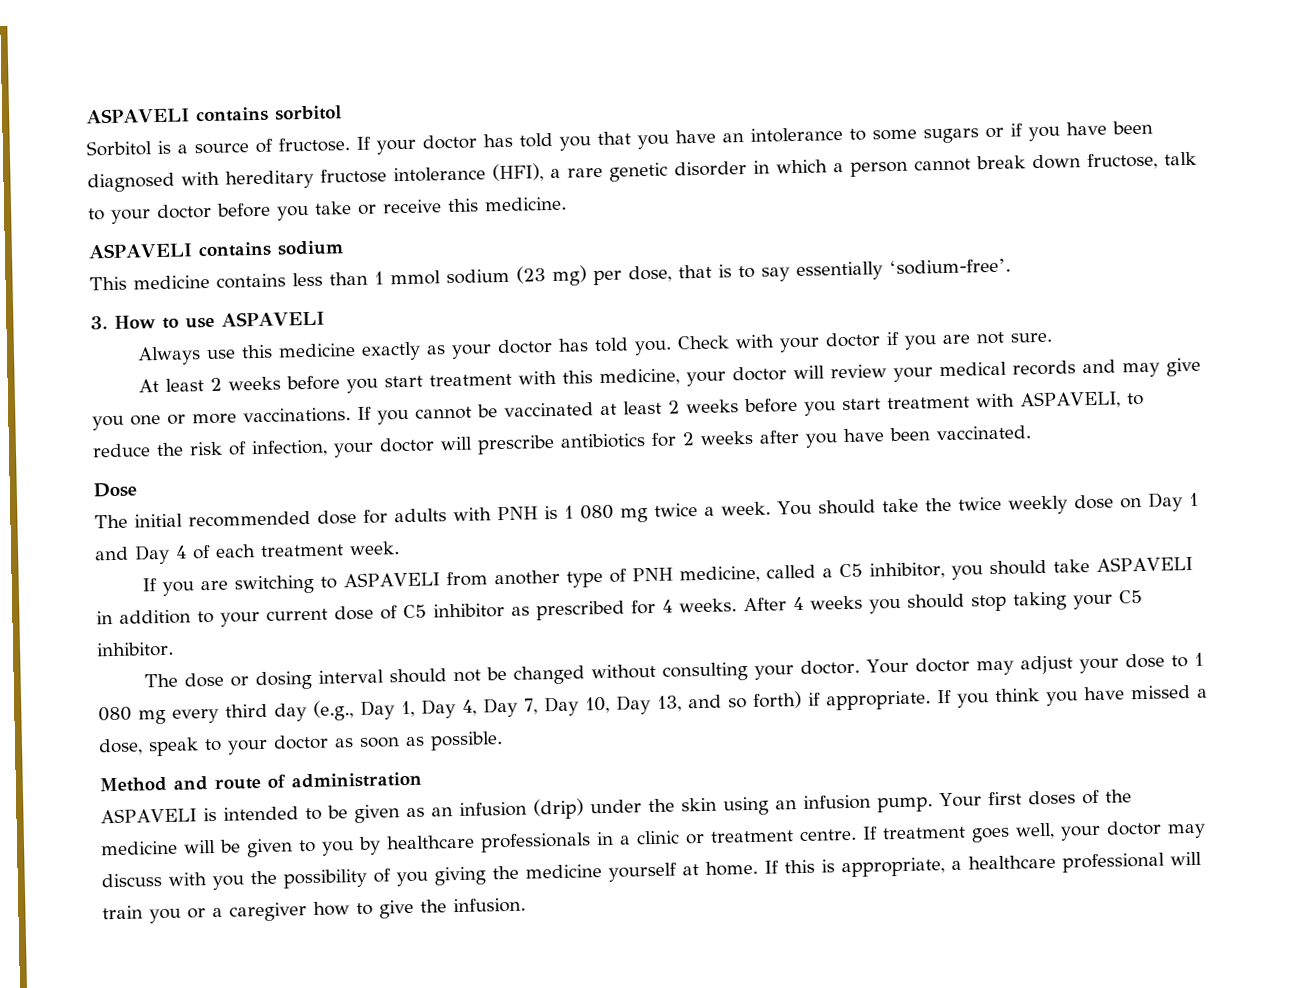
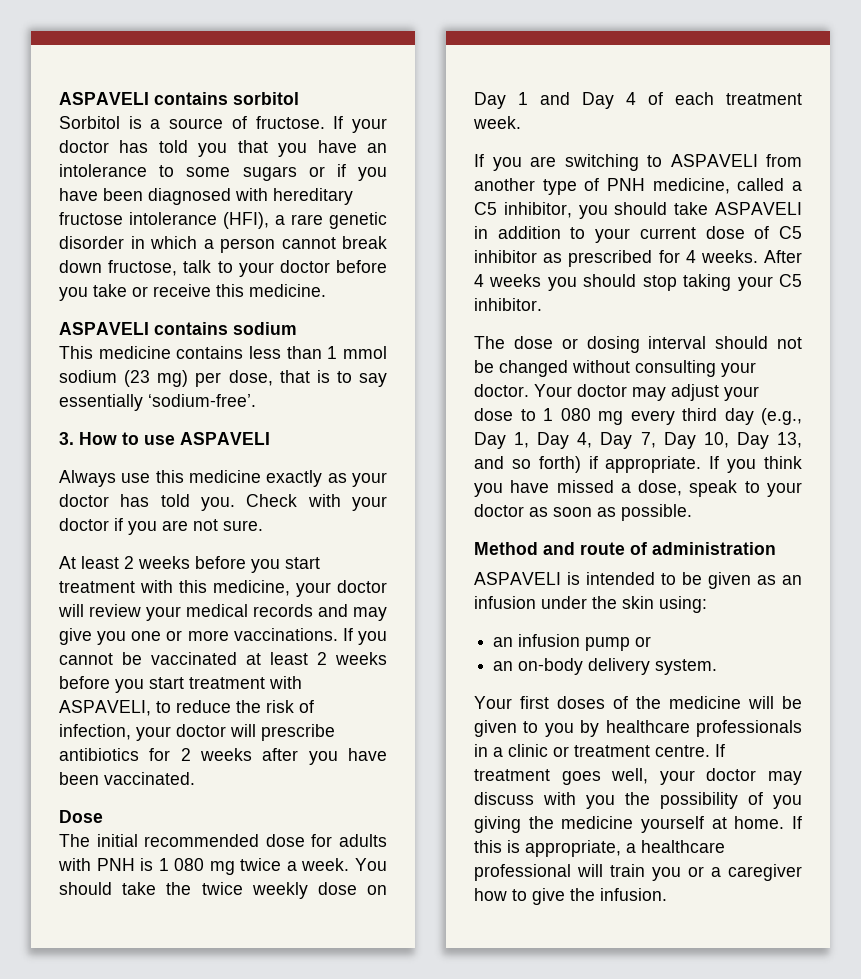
[532,798,584,820] (drip) -> (536, 602) none
[722,794,933,816] using an infusion pump. -> [659,596,707,613] [493,634,652,651] [493,658,718,675] using: // an infusion pump or // an on-body delivery system. //

